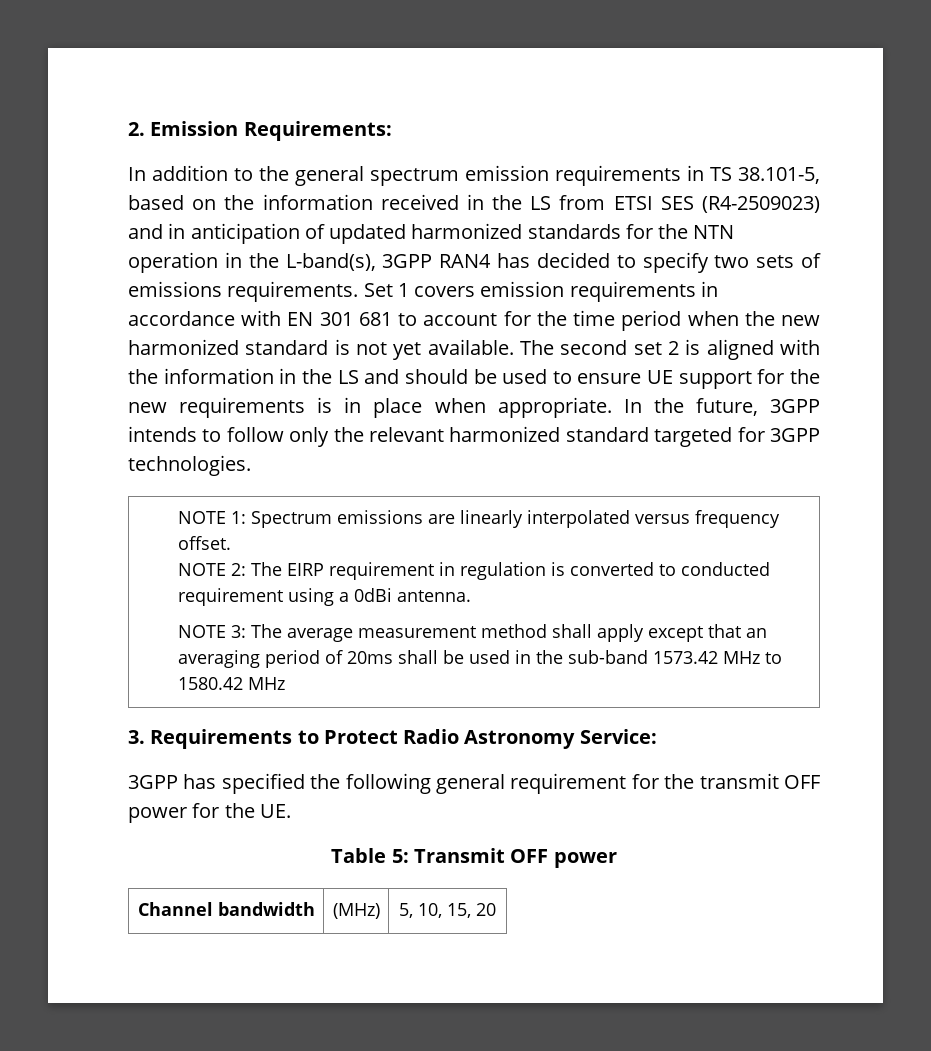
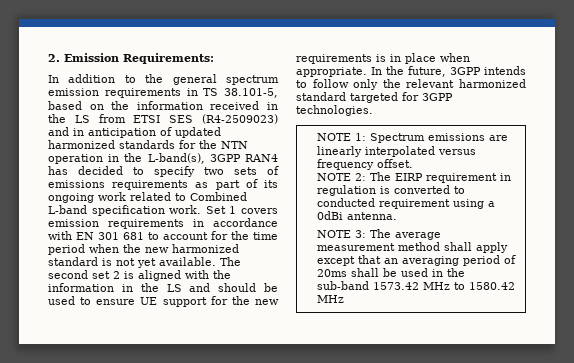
[227,281,359,302] requirements. -> [112,179,278,190] [48,192,247,203] [48,205,202,216] requirements as part of its ongoing work related to Combined L-band specification work.
[128,729,657,749] [128,773,820,794] [128,803,291,823] [331,848,617,868] [137,902,315,916] [332,903,380,919] [399,903,496,918] // 3. Requirements to Protect Radio Astronomy Service: // 3GPP has specified the following general requirement for the transmit OFF power for the UE. // Table 5: Transmit OFF power // Channel bandwidth | (MHz) | 5, 10, 15, 20 -> (345, 299) none

